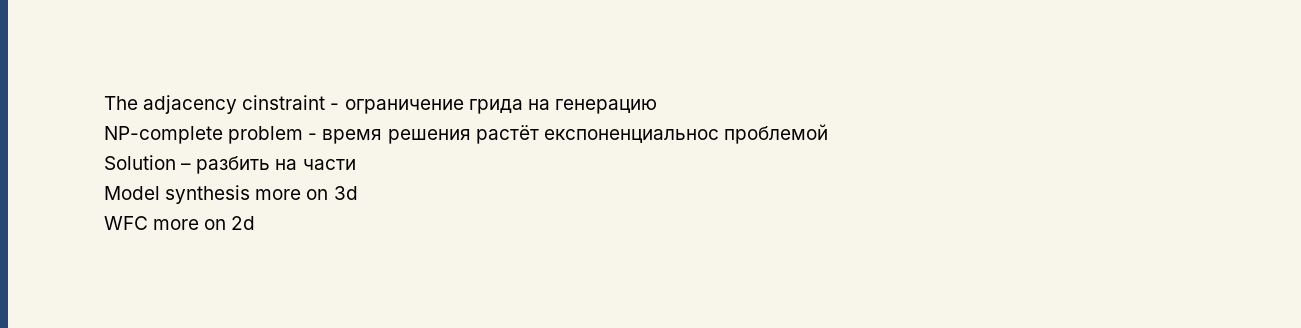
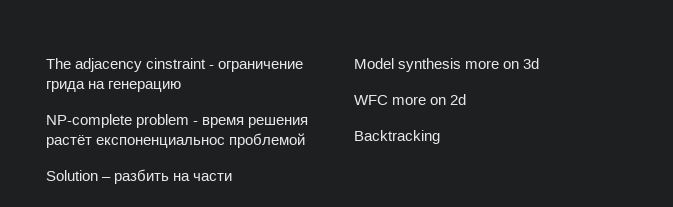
(256, 223) none -> [354,130,440,144] // Backtracking

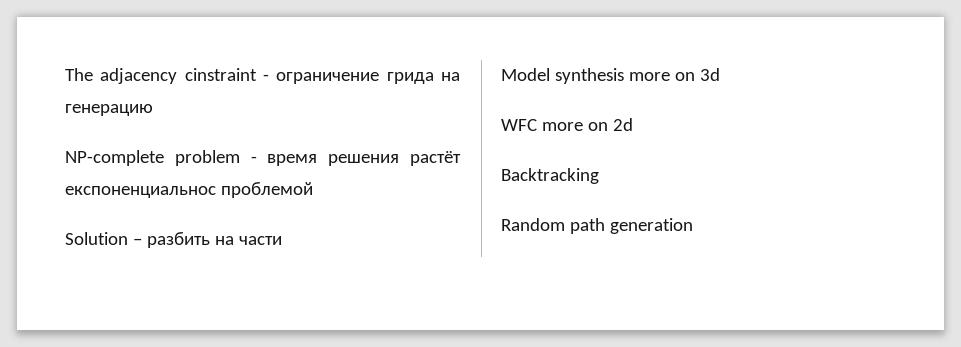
(440, 137) none -> [501,218,693,234] // Random path generation

